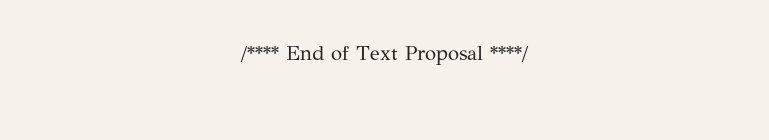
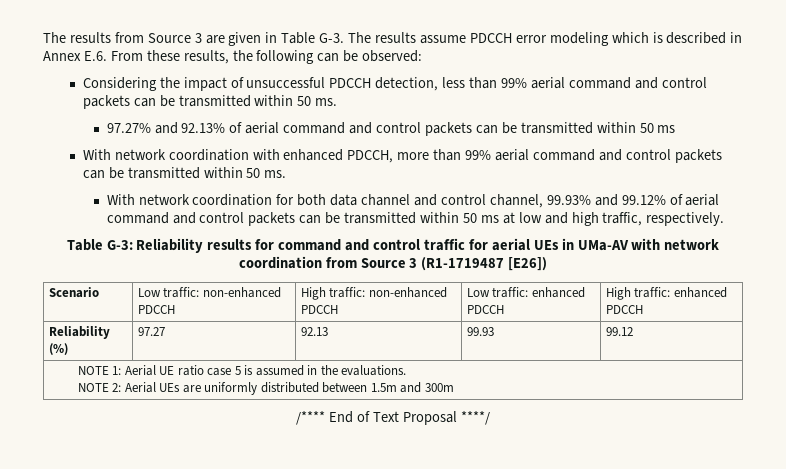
(240, 54) none -> [43,32,743,46] [43,50,423,64] [82,77,707,91] [82,95,338,109] [106,122,676,136] [82,149,722,163] [82,167,287,179] [106,194,720,208] [106,212,725,226] [66,238,720,253] [238,256,548,271] [48,287,99,298] [137,287,281,298] [137,305,175,314] [300,287,447,300] [300,305,338,314] [466,287,585,298] [466,305,504,314] [605,287,727,300] [605,305,643,314] [48,326,110,339] [48,343,68,355] [137,327,165,336] [300,327,328,336] [466,327,494,336] [605,327,633,336] [77,365,407,376] [77,382,454,395] The results from Source 3 are given in Table G-3. The results assume PDCCH error modeling which is described in Annex E.6. From these results, the following can be observed: // Considering the impact of unsuccessful PDCCH detection, less than 99% aerial command and control packets can be transmitted within 50 ms. // 97.27% and 92.13% of aerial command and control packets can be transmitted within 50 ms // With network coordination with enhanced PDCCH, more than 99% aerial command and control packets can be transmitted within 50 ms. // With network coordination for both data channel and control channel, 99.93% and 99.12% of aerial command and control packets can be transmitted within 50 ms at low and high traffic, respectively. // Table G-3: Reliability results for command and control traffic for aerial UEs in UMa-AV with network coordination from Source 3 (R1-1719487 [E26]) // Scenario | Low traffic: non-enhanced PDCCH | High traffic: non-enhanced PDCCH | Low traffic: enhanced PDCCH | High traffic: enhanced PDCCH // Reliability (%) | 97.27 | 92.13 | 99.93 | 99.12 // NOTE 1: Aerial UE ratio case 5 is assumed in the evaluations. // NOTE 2: Aerial UEs are uniformly distributed between 1.5m and 300m //

